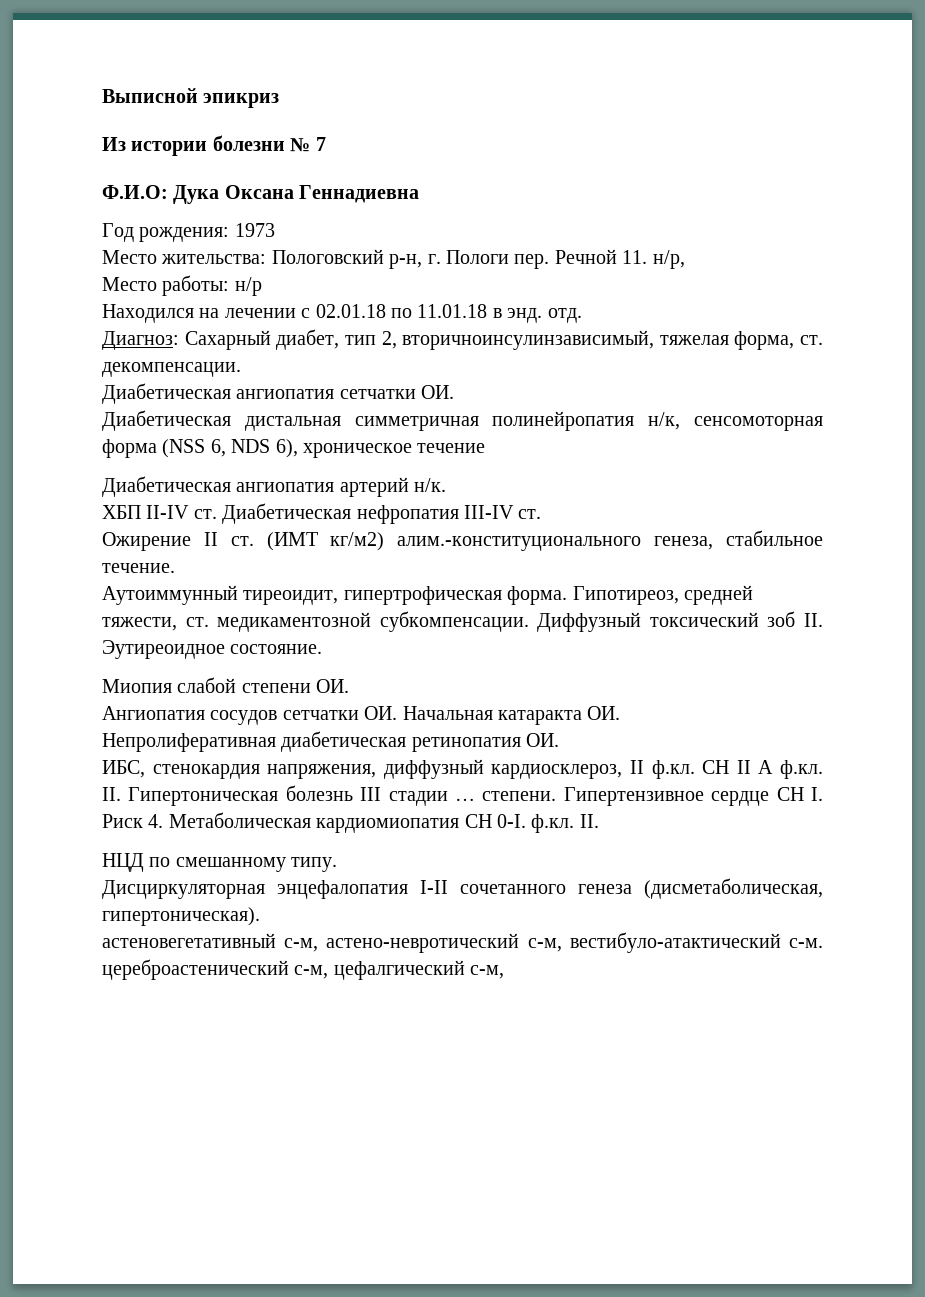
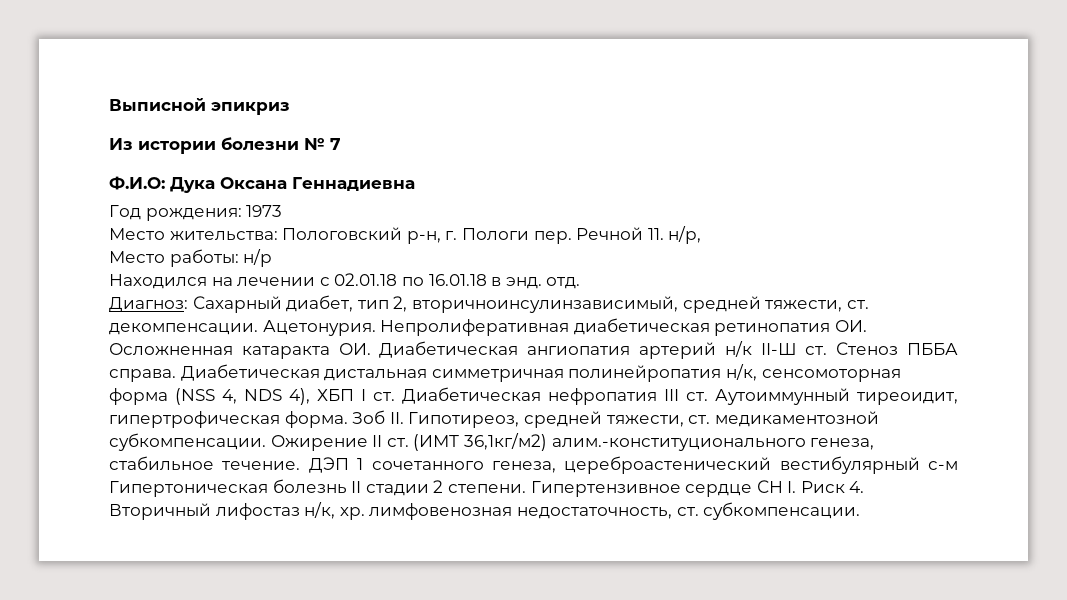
[417,304,488,318] 11.01.18 -> [428,274,487,286] 16.01.18
[659,331,795,350] тяжелая форма, -> [682,296,843,313] средней тяжести,
[102,383,455,404] // Диабетическая ангиопатия сетчатки ОИ. // -> [262,318,867,336] [109,341,958,359] [109,369,176,382] Ацетонурия. Непролиферативная диабетическая ретинопатия ОИ. Осложненная катаракта ОИ. Диабетическая ангиопатия артерий н/к II-Ш ст. Стеноз ПББА справа.
[210,439,486,458] [102,476,447,497] [102,505,190,519] 6, NDS 6), хроническое течение // Диабетическая ангиопатия артерий н/к. // ХБП II-IV -> [222,388,366,405] 4, NDS 4), ХБП I
[464,505,542,519] [102,530,824,551] [102,563,175,573] III-IV ст. // Ожирение II ст. (ИМТ кг/м2) алим.-конституционального генеза, стабильное течение. // -> [664,389,708,401] III ст.
(568, 595) none -> [352,410,404,424] Зоб II.
[537,611,823,632] [102,640,323,659] [102,677,350,693] [102,706,621,725] [102,731,560,752] [102,759,824,779] [102,785,475,806] Диффузный токсический зоб II. Эутиреоидное состояние. // Миопия слабой степени ОИ. // Ангиопатия сосудов сетчатки ОИ. Начальная катаракта ОИ. // Непролиферативная диабетическая ретинопатия ОИ. // ИБС, стенокардия напряжения, диффузный кардиосклероз, II ф.кл. СН II А ф.кл. II. Гипертоническая болезнь III стадии … -> [270,433,875,451] [109,456,958,474] [109,479,444,497] Ожирение II ст. (ИМТ 36,1кг/м2) алим.-конституционального генеза, стабильное течение. ДЭП 1 сочетанного генеза, цереброастенический вестибулярный с-м Гипертоническая болезнь II стадии 2
[168,812,599,833] [102,853,338,872] [102,878,823,899] [102,907,260,926] [102,932,823,953] [102,959,505,980] Метаболическая кардиомиопатия СН 0-I. ф.кл. II. // НЦД по смешанному типу. // Дисциркуляторная энцефалопатия I-II сочетанного генеза (дисметаболическая, гипертоническая). // астеновегетативный с-м, астено-невротический с-м, вестибуло-атактический с-м. цереброастенический с-м, цефалгический с-м, -> [109,502,861,520] Вторичный лифостаз н/к, хр. лимфовенозная недостаточность, ст. субкомпенсации.

